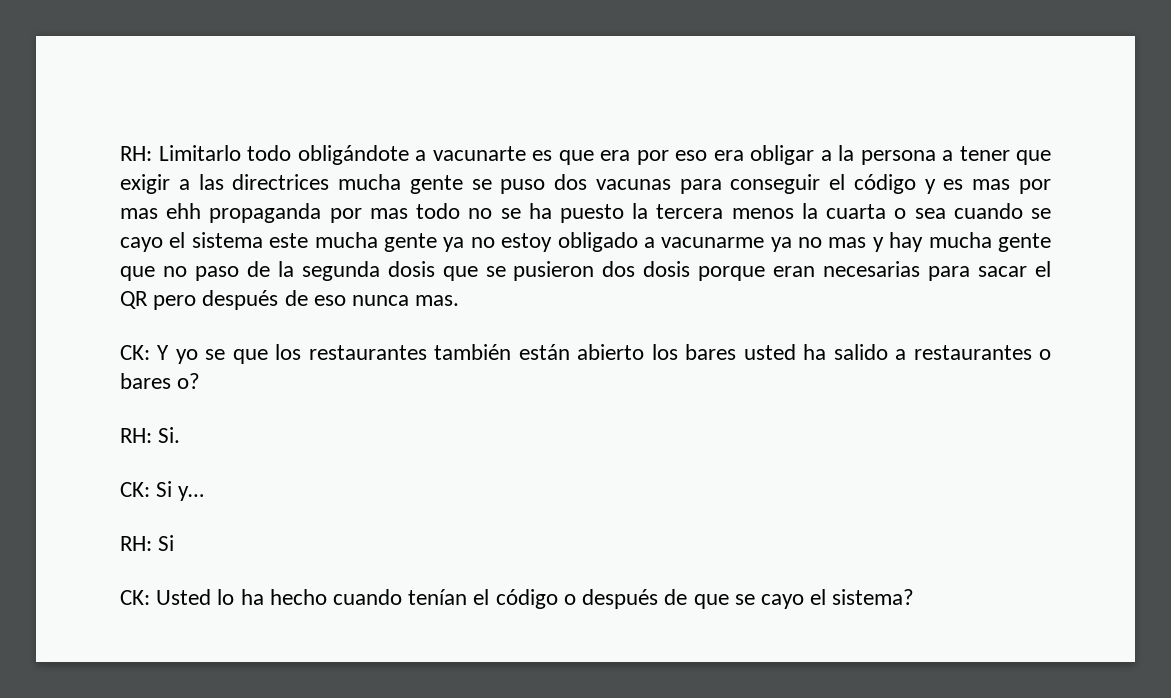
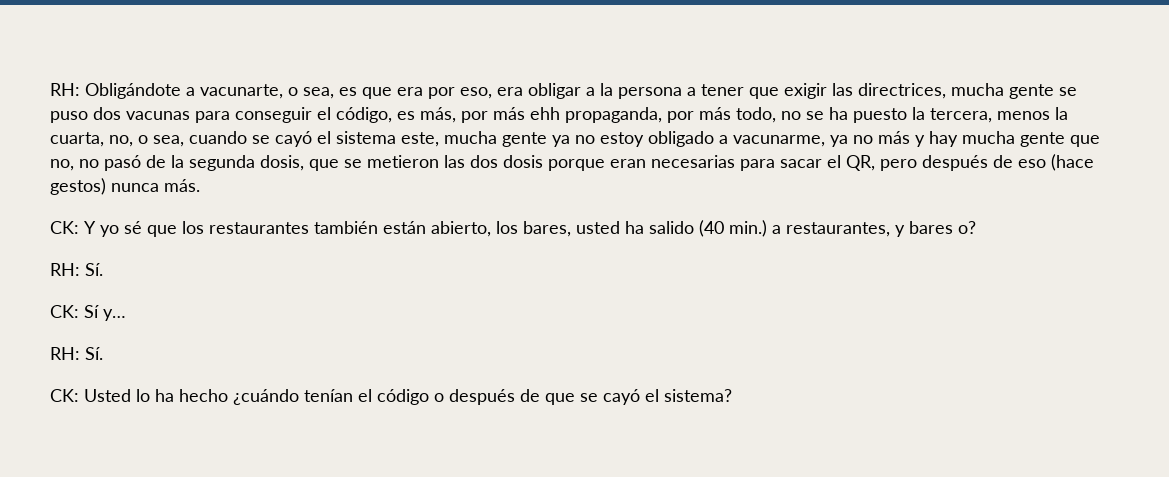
[120,145,526,165] RH: Limitarlo todo obligándote a vacunarte -> [50,83,334,99] RH: Obligándote a vacunarte, o sea,
[675,150,707,161] eso -> [460,87,492,99] eso,
[178,174,330,190] a las directrices -> [832,83,946,99] las directrices,
[853,174,1051,194] [120,203,461,223] código y es mas por mas ehh propaganda por mas todo -> [336,107,776,123] código, es más, por más ehh propaganda, por más todo,
[656,204,724,219] tercera -> [930,108,992,123] tercera,
[826,204,946,219] cuarta o sea -> [50,132,184,147] cuarta, no, o sea,
[120,237,163,252] cayo -> [275,131,312,147] cayó
[269,233,309,248] este -> [401,132,439,147] este,
[661,237,867,252] vacunarme ya no mas -> [733,131,910,147] vacunarme, ya no más
[162,266,239,281] no paso -> [50,155,141,171] no, no pasó
[387,261,595,281] dosis que se pusieron -> [260,155,465,171] dosis, que se metieron las
[120,291,148,309] QR -> [846,155,875,171] QR,
[352,295,460,306] nunca mas. -> [1051,154,1094,171] [50,178,200,195] (hace gestos) nunca más.
[205,349,226,360] se -> [124,221,142,234] sé
[577,344,1052,360] abierto los bares usted ha salido a restaurantes o -> [431,220,905,237] abierto, los bares, usted ha salido (40 min.) a restaurantes, y
[158,427,181,443] [120,481,173,497] Si. // CK: Si -> [85,263,103,276] [50,305,99,318] Sí. // CK: Sí
[158,535,175,551] Si -> [85,347,103,360] Sí.
[333,589,403,605] cuando -> [233,389,299,405] ¿cuándo
[760,594,804,609] cayo -> [603,389,640,405] cayó

